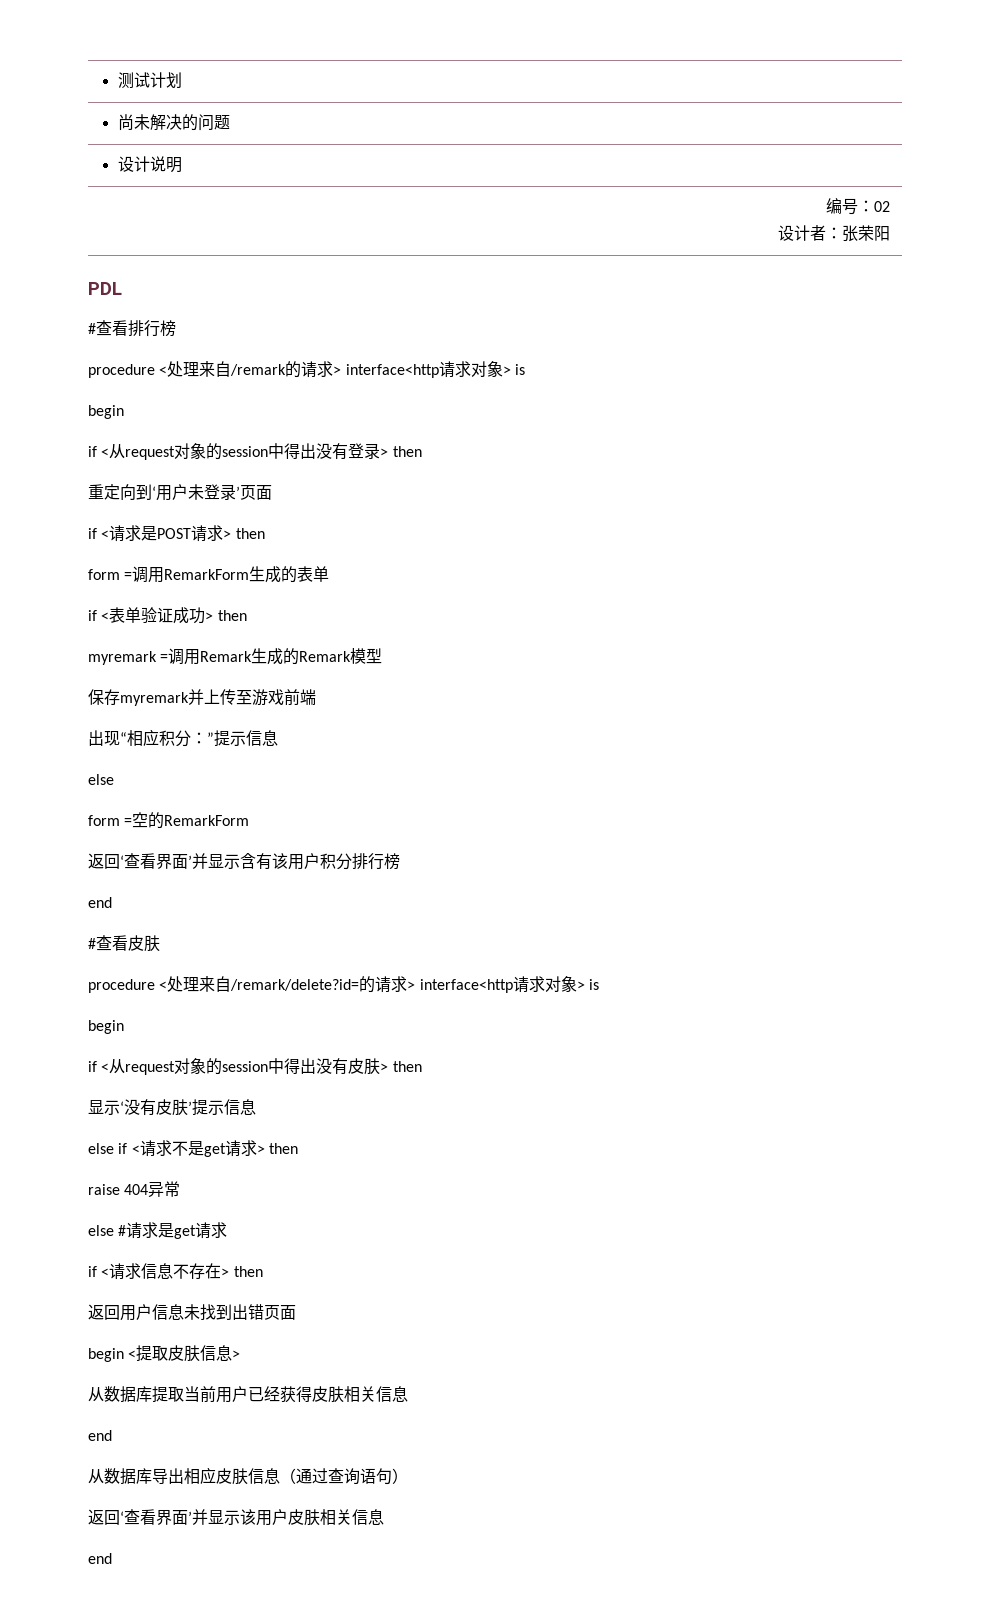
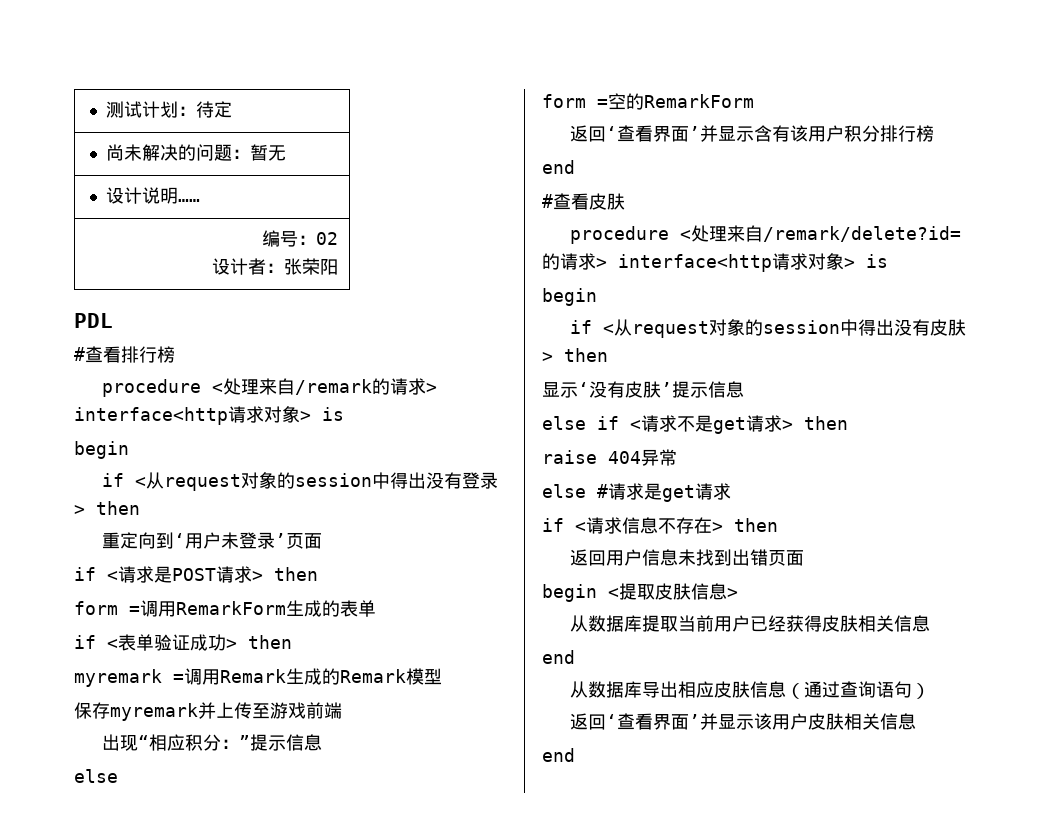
(182, 80) none -> [177,101,232,118] ：待定
(230, 122) none -> [231,144,286,161] ：暂无
(182, 165) none -> [177,199,200,202] ……

